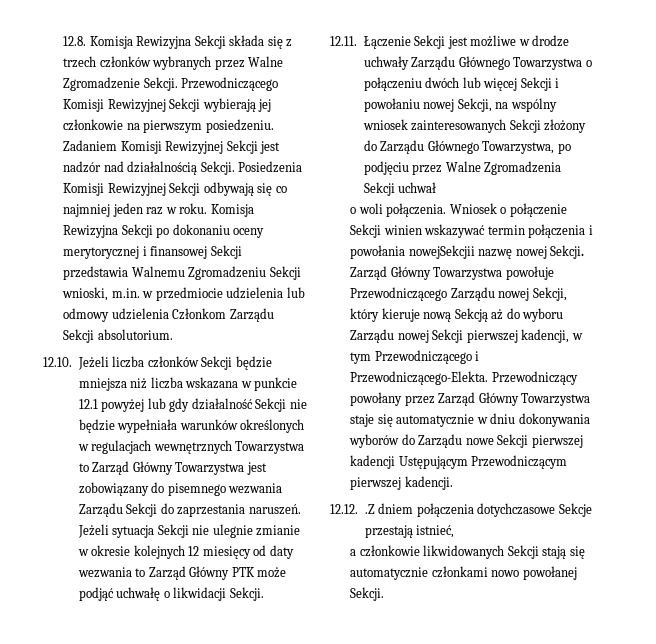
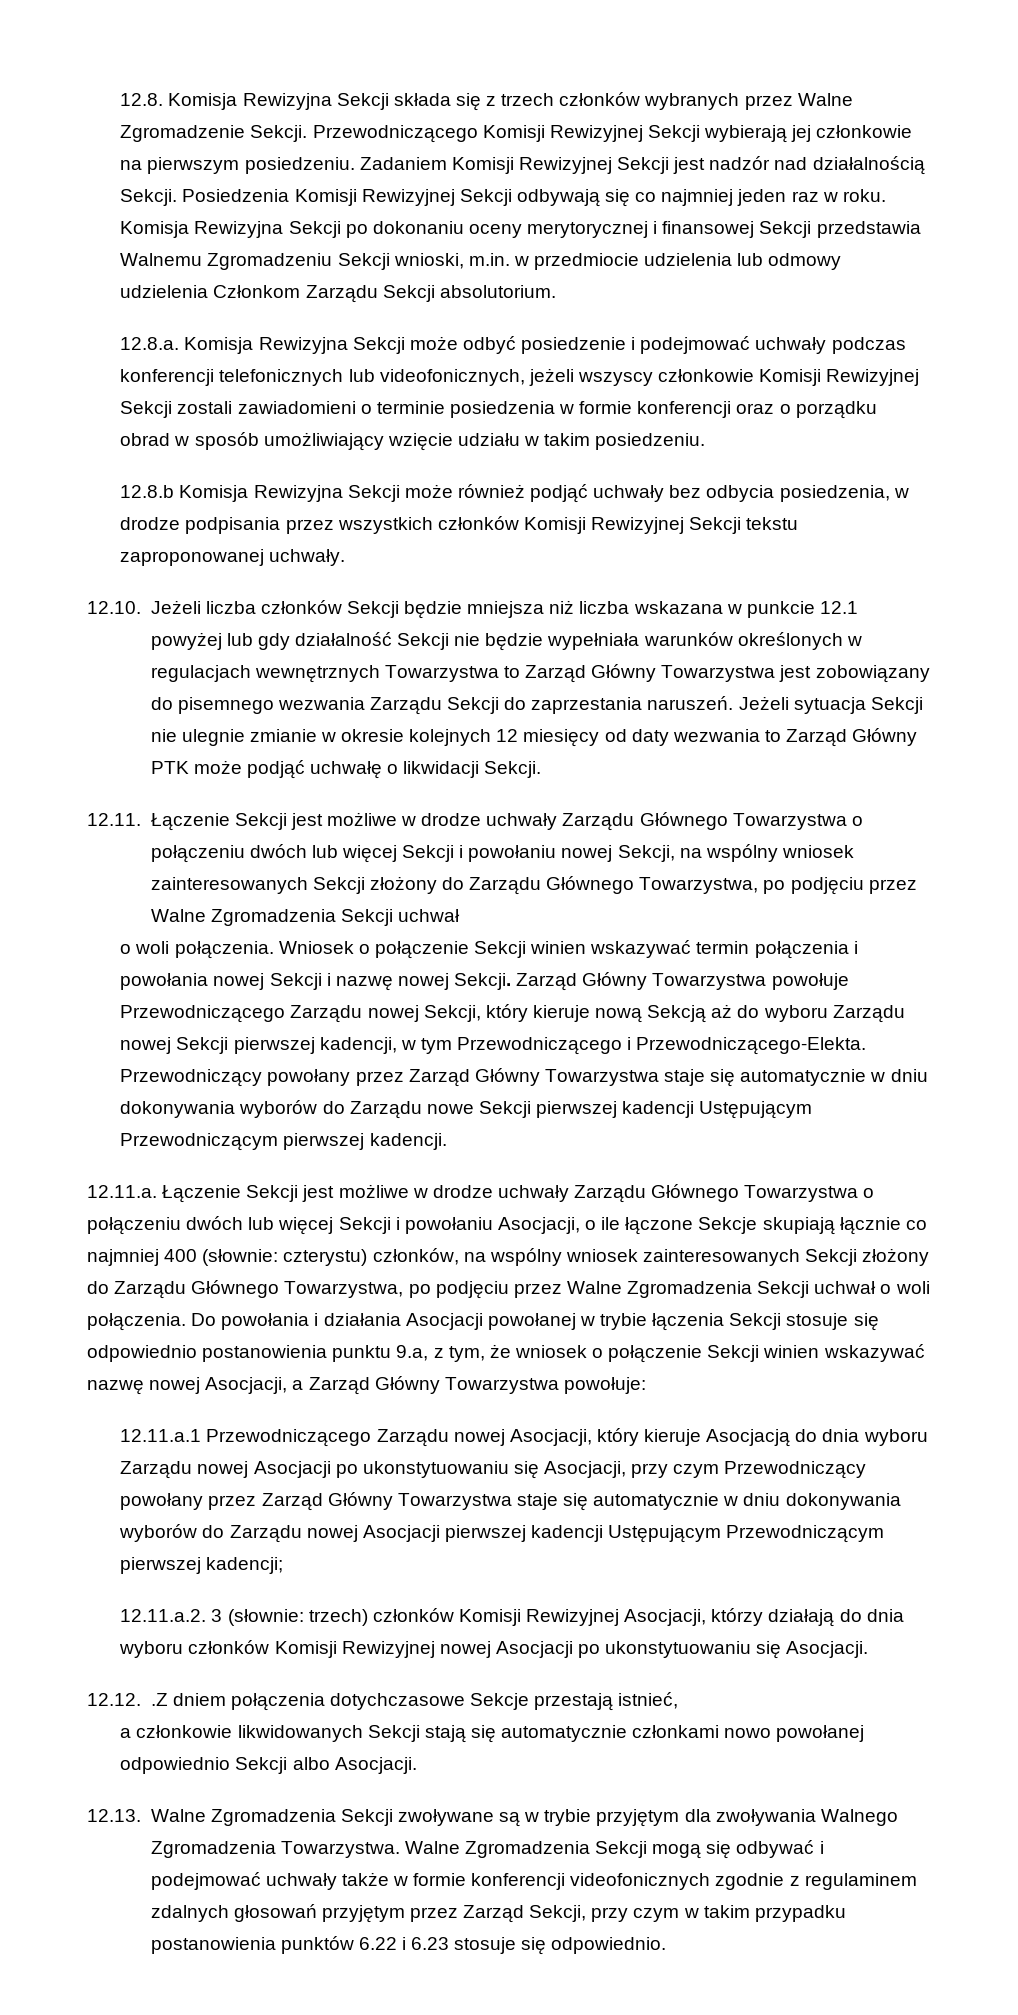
(173, 334) none -> [120,336,906,354] [120,368,920,386] [120,401,877,419] [120,432,706,451] [120,484,909,503] [120,516,799,534] [120,549,346,566] // 12.8.a. Komisja Rewizyjna Sekcji może odbyć posiedzenie i podejmować uchwały podczas konferencji telefonicznych lub videofonicznych, jeżeli wszyscy członkowie Komisji Rewizyjnej Sekcji zostali zawiadomieni o terminie posiedzenia w formie konferencji oraz o porządku obrad w sposób umożliwiający wzięcie udziału w takim posiedzeniu. // 12.8.b Komisja Rewizyjna Sekcji może również podjąć uchwały bez odbycia posiedzenia, w drodze podpisania przez wszystkich członków Komisji Rewizyjnej Sekcji tekstu zaproponowanej uchwały.
[408,245,475,259] nowejSekcjii -> [213,973,331,990] nowej Sekcji i
(453, 483) none -> [87,1184,875,1203] [87,1216,927,1235] [87,1248,930,1266] [87,1280,930,1299] [87,1313,879,1331] [87,1344,925,1363] [87,1376,646,1395] [120,1428,928,1447] [120,1461,867,1479] [120,1492,901,1511] [119,1524,885,1543] [120,1557,284,1574] [120,1608,904,1627] [119,1640,869,1659] // 12.11.a. Łączenie Sekcji jest możliwe w drodze uchwały Zarządu Głównego Towarzystwa o połączeniu dwóch lub więcej Sekcji i powołaniu Asocjacji, o ile łączone Sekcje skupiają łącznie co najmniej 400 (słownie: czterystu) członków, na wspólny wniosek zainteresowanych Sekcji złożony do Zarządu Głównego Towarzystwa, po podjęciu przez Walne Zgromadzenia Sekcji uchwał o woli połączenia. Do powołania i działania Asocjacji powołanej w trybie łączenia Sekcji stosuje się odpowiednio postanowienia punktu 9.a, z tym, że wniosek o połączenie Sekcji winien wskazywać nazwę nowej Asocjacji, a Zarząd Główny Towarzystwa powołuje: // 12.11.a.1 Przewodniczącego Zarządu nowej Asocjacji, który kieruje Asocjacją do dnia wyboru Zarządu nowej Asocjacji po ukonstytuowaniu się Asocjacji, przy czym Przewodniczący powołany przez Zarząd Główny Towarzystwa staje się automatycznie w dniu dokonywania wyborów do Zarządu nowej Asocjacji pierwszej kadencji Ustępującym Przewodniczącym pierwszej kadencji; // 12.11.a.2. 3 (słownie: trzech) członków Komisji Rewizyjnej Asocjacji, którzy działają do dnia wyboru członków Komisji Rewizyjnej nowej Asocjacji po ukonstytuowaniu się Asocjacji.
[350,587,385,601] Sekcji. -> [120,1757,417,1774] [87,1809,898,1827] [150,1840,824,1859] [150,1872,917,1890] [150,1904,846,1923] [150,1936,667,1955] odpowiednio Sekcji albo Asocjacji. // 12.13. Walne Zgromadzenia Sekcji zwoływane są w trybie przyjętym dla zwoływania Walnego Zgromadzenia Towarzystwa. Walne Zgromadzenia Sekcji mogą się odbywać i podejmować uchwały także w formie konferencji videofonicznych zgodnie z regulaminem zdalnych głosowań przyjętym przez Zarząd Sekcji, przy czym w takim przypadku postanowienia punktów 6.22 i 6.23 stosuje się odpowiednio.

